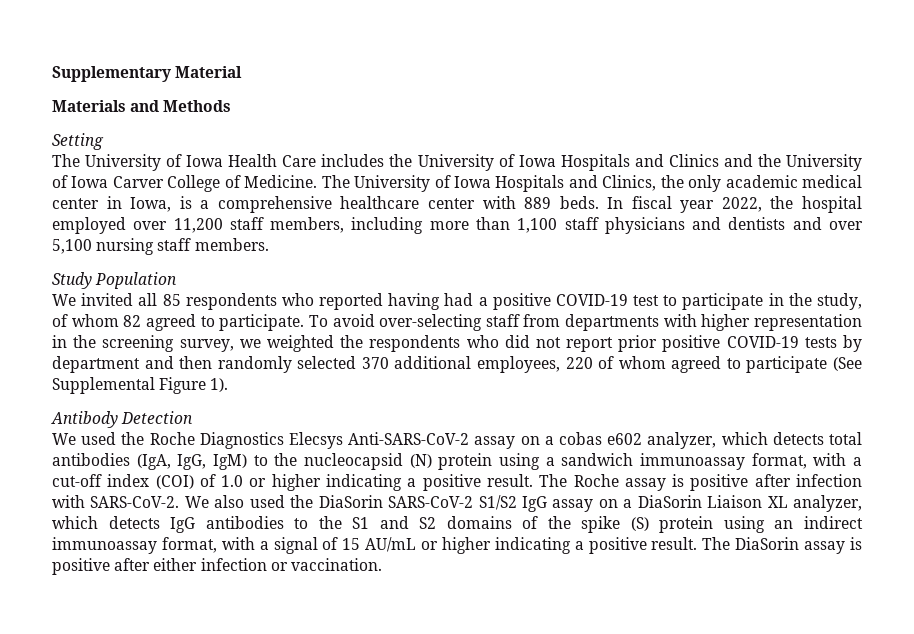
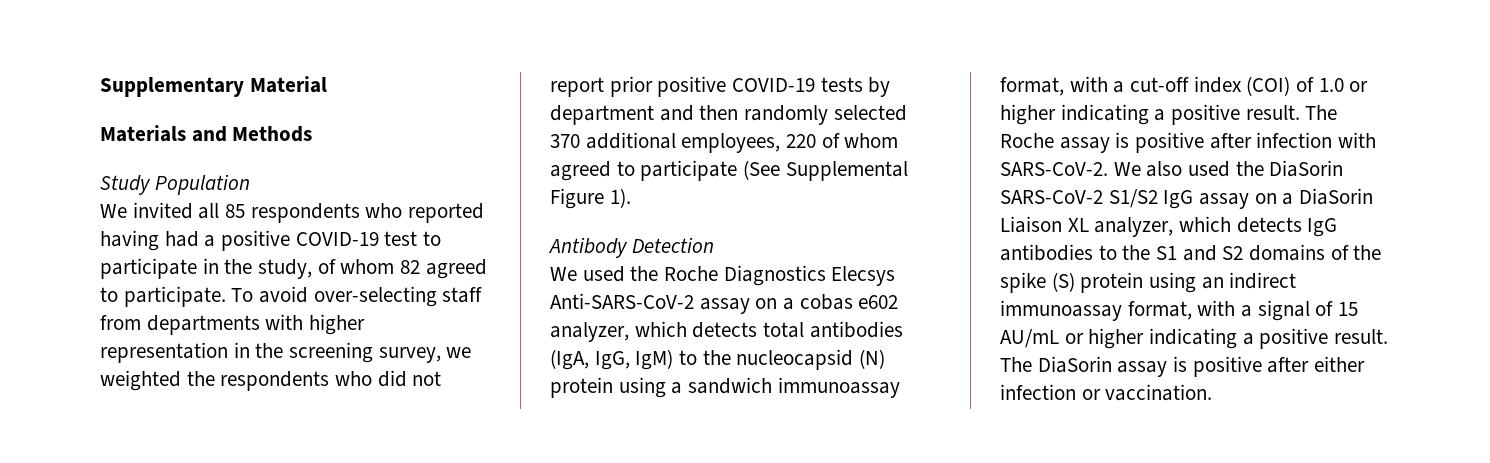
[52,133,104,150] [52,154,862,171] [52,175,862,192] [52,196,862,213] [52,217,864,234] [52,238,269,255] // Setting // The University of Iowa Health Care includes the University of Iowa Hospitals and Clinics and the University of Iowa Carver College of Medicine. The University of Iowa Hospitals and Clinics, the only academic medical center in Iowa, is a comprehensive healthcare center with 889 beds. In fiscal year 2022, the hospital employed over 11,200 staff members, including more than 1,100 staff physicians and dentists and over 5,100 nursing staff members. -> (313, 134) none

